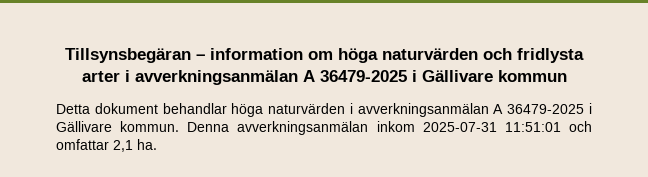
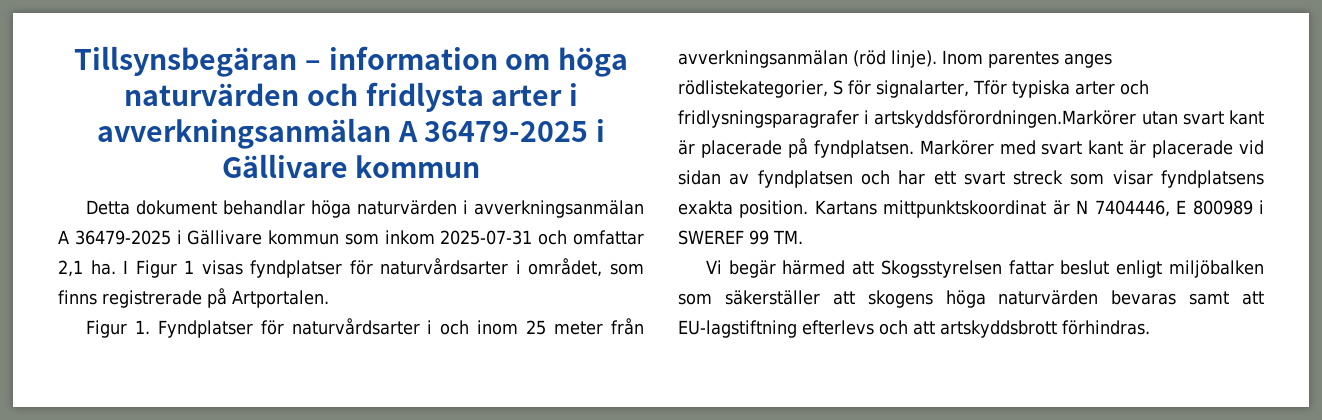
[120,121,369,135] kommun. Denna avverkningsanmälan -> [268,230,379,245] kommun som
[504,122,561,132] 11:51:01 -> (533, 237) none
(157, 144) none -> [123,258,644,278] [58,288,329,308] [85,318,644,338] [678,50,1112,68] [678,80,1149,98] [678,110,1264,128] [678,138,1264,158] [678,170,1264,188] [678,200,1264,218] [678,230,803,245] [705,260,1264,278] [678,290,1264,308] [678,320,1150,338] I Figur 1 visas fyndplatser för naturvårdsarter i området, som finns registrerade på Artportalen. // Figur 1. Fyndplatser för naturvårdsarter i och inom 25 meter från avverkningsanmälan (röd linje). Inom parentes anges rödlistekategorier, S för signalarter, Tför typiska arter och fridlysningsparagrafer i artskyddsförordningen.Markörer utan svart kant är placerade på fyndplatsen. Markörer med svart kant är placerade vid sidan av fyndplatsen och har ett svart streck som visar fyndplatsens exakta position. Kartans mittpunktskoordinat är N 7404446, E 800989 i SWEREF 99 TM. // Vi begär härmed att Skogsstyrelsen fattar beslut enligt miljöbalken som säkerställer att skogens höga naturvärden bevaras samt att EU-lagstiftning efterlevs och att artskyddsbrott förhindras.

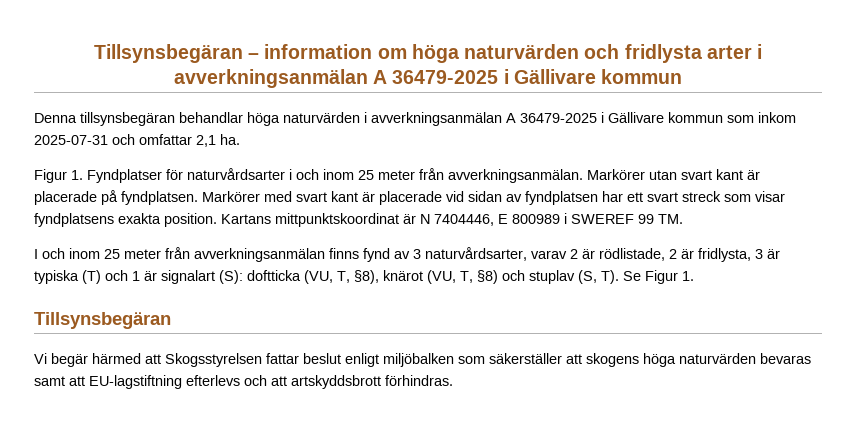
[85,200,217,215] Detta dokument -> [34,112,175,126] Denna tillsynsbegäran
[123,258,644,278] [58,288,329,308] I Figur 1 visas fyndplatser för naturvårdsarter i området, som finns registrerade på Artportalen. -> (240, 139) none
[678,50,1112,68] [678,80,1149,98] [678,110,1137,128] avverkningsanmälan (röd linje). Inom parentes anges rödlistekategorier, S för signalarter, Tför typiska arter och fridlysningsparagrafer i artskyddsförordningen.Markörer -> [448,169,645,183] avverkningsanmälan. Markörer
[860,170,890,185] och -> (598, 198) none
(803, 237) none -> [34,247,780,262] [34,270,694,284] [34,312,171,329] // I och inom 25 meter från avverkningsanmälan finns fynd av 3 naturvårdsarter, varav 2 är rödlistade, 2 är fridlysta, 3 är typiska (T) och 1 är signalart (S): doftticka (VU, T, §8), knärot (VU, T, §8) och stuplav (S, T). Se Figur 1. // Tillsynsbegäran

